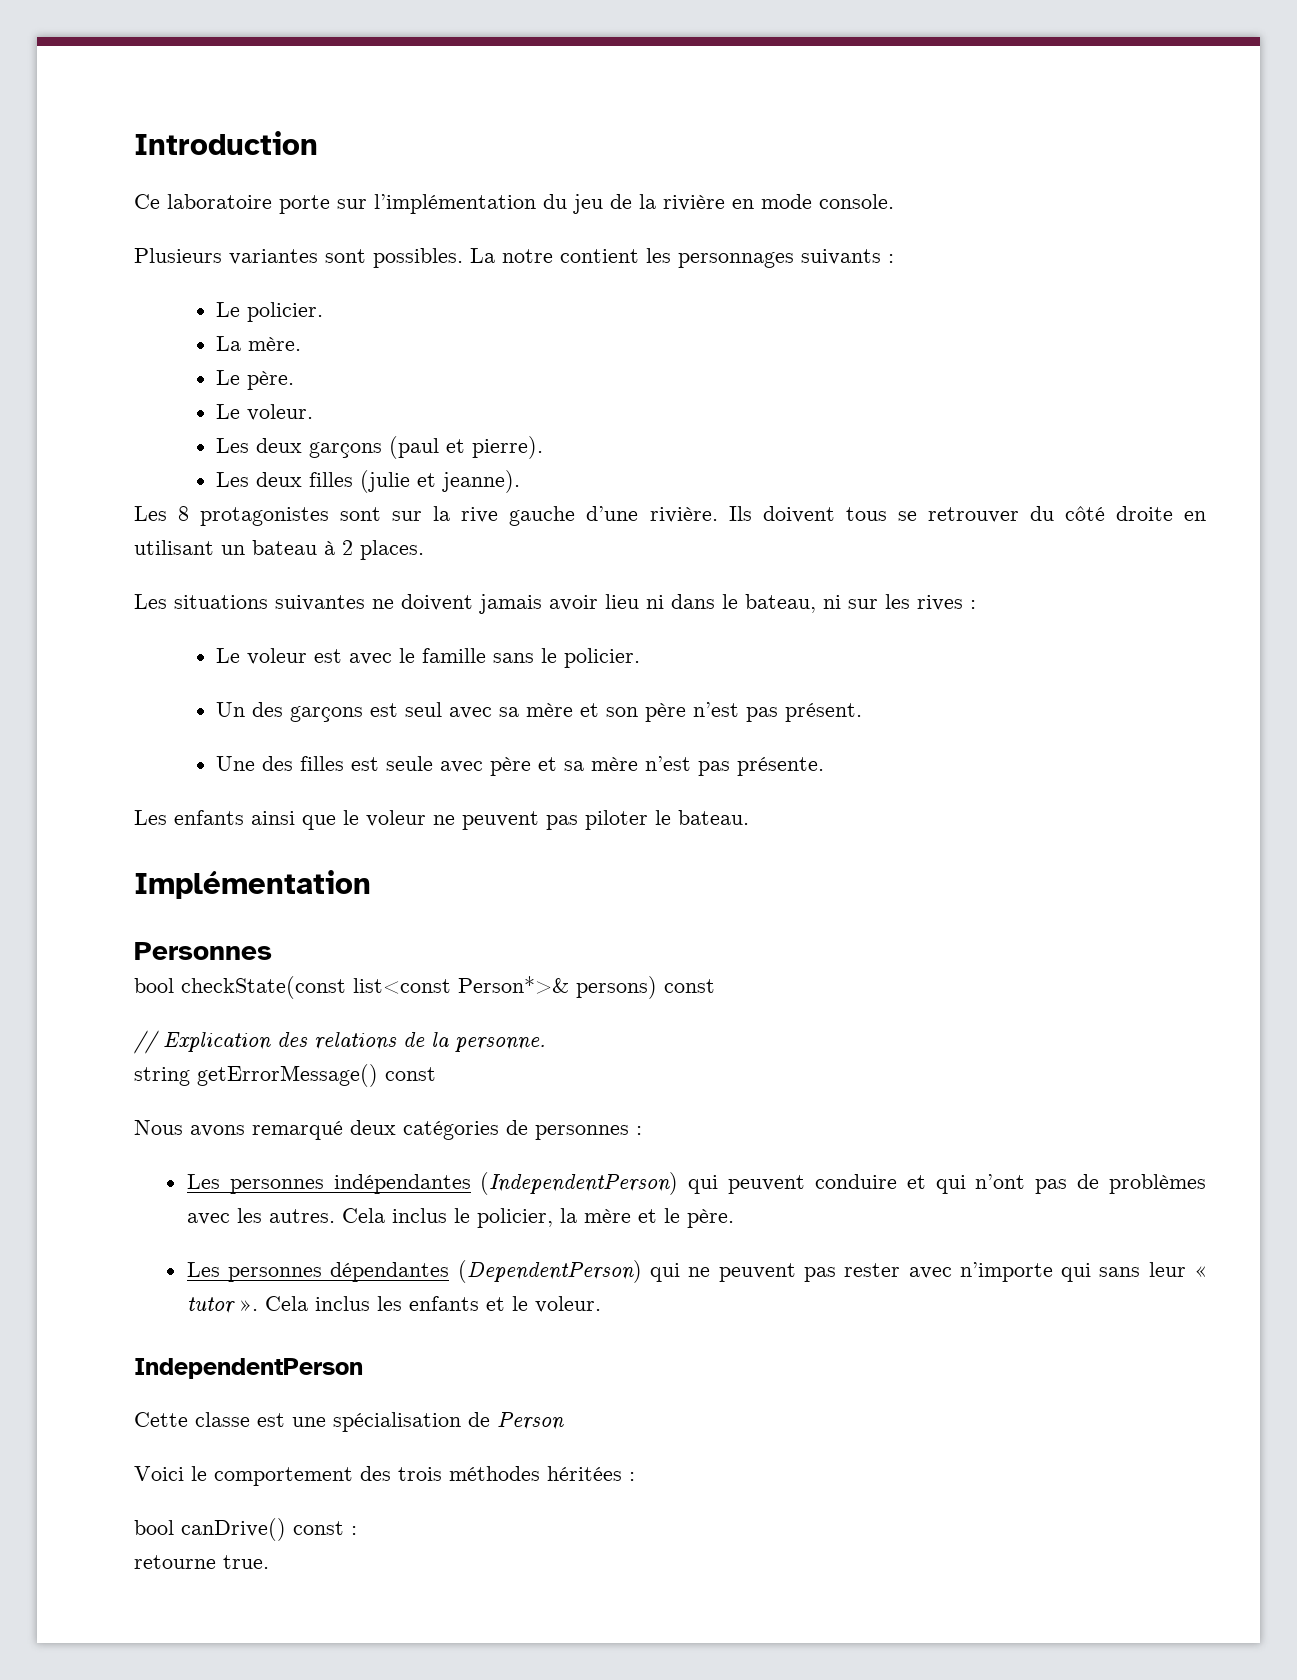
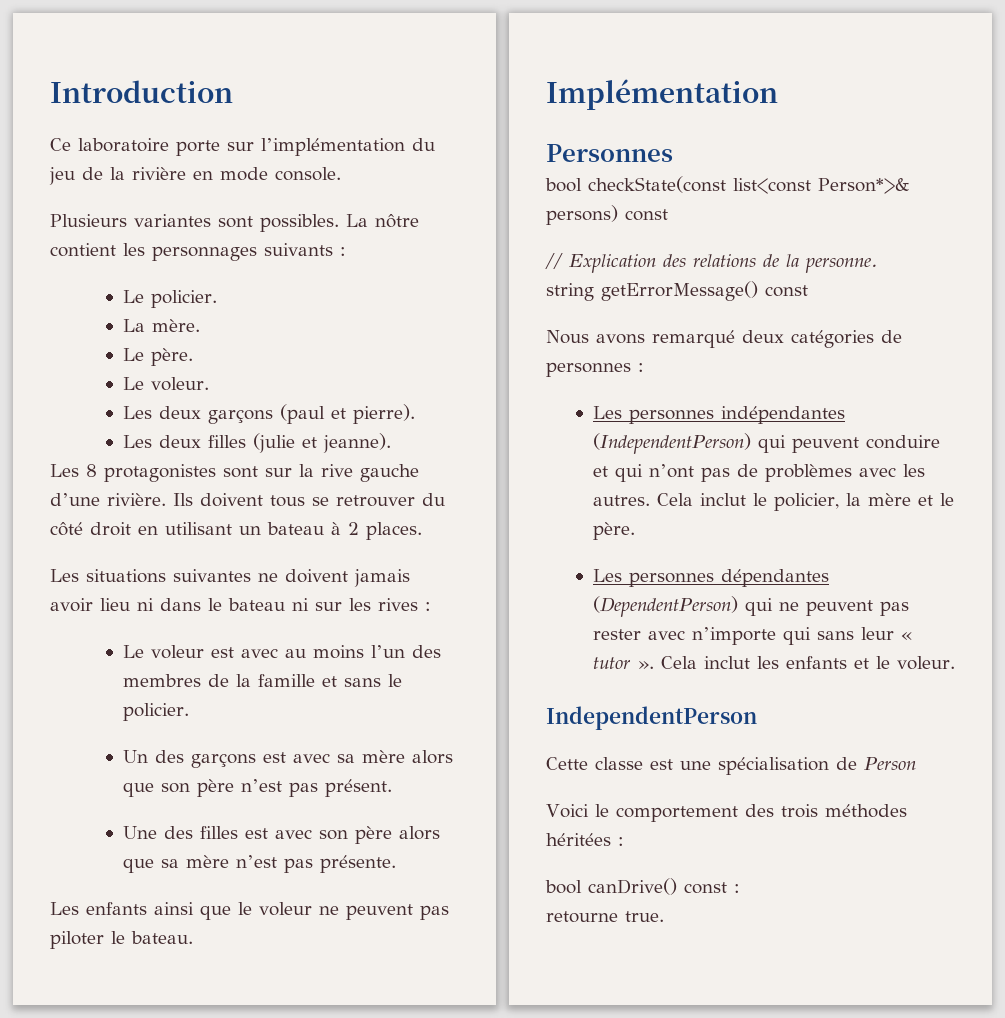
[502,249,553,263] notre -> [375,214,419,228] nôtre
[1115,506,1173,521] droite -> [90,522,131,536] droit
[745,594,816,613] bateau, -> [228,598,285,611] bateau
[398,648,486,663] le famille -> [285,645,442,659] [123,674,338,687] au moins l’un des membres de la famille et
[404,702,442,717] seul -> (287, 757) none
[579,703,599,717] et -> [412,750,454,764] [123,782,155,797] alors que
[385,756,557,776] seule avec père et -> [275,826,441,844] [123,858,155,873] avec son père alors que
[391,1208,447,1223] inclus -> [699,493,746,506] inclut
[314,1296,370,1311] inclus -> [703,656,750,669] inclut

